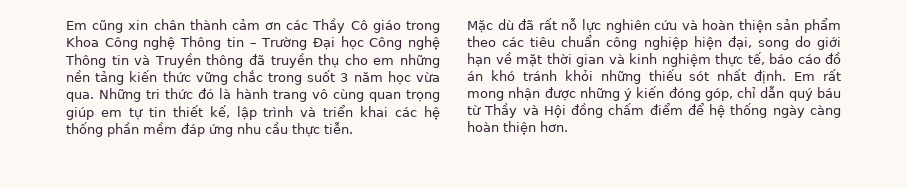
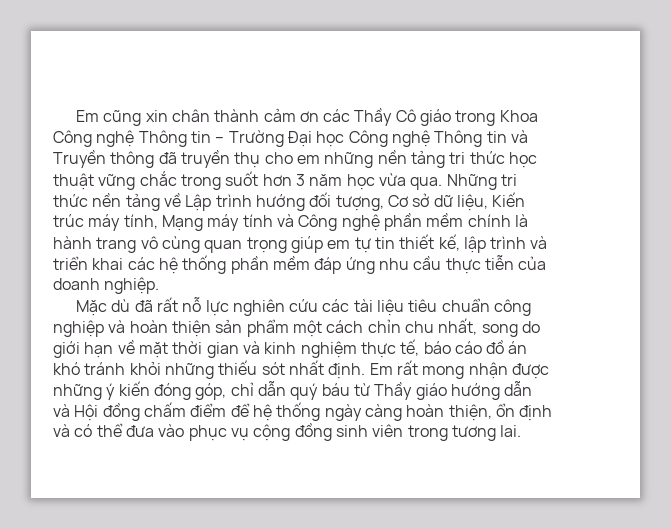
[129,70,191,82] kiến thức -> [449,151,537,168] [53,173,94,190] tri thức học thuật
(336, 76) none -> [262,174,292,186] hơn
[198,88,214,99] đó -> [92,192,526,211] [53,213,511,231] nền tảng về Lập trình hướng đối tượng, Cơ sở dữ liệu, Kiến trúc máy tính, Mạng máy tính và Công nghệ phần mềm chính
[324,122,353,134] tiễn. -> [484,255,547,270] [53,277,160,294] tiễn của doanh nghiệp.
(678, 25) none -> [322,298,532,316] [53,320,104,337] các tài liệu tiêu chuẩn công nghiệp
[467,35,752,50] theo các tiêu chuẩn công nghiệp hiện đại, -> [292,318,478,337] một cách chỉn chu nhất,
(518, 110) none -> [415,381,533,400] giáo hướng dẫn
[503,121,568,135] thiện hơn. -> [448,403,553,421] [53,423,522,441] thiện, ổn định và có thể đưa vào phục vụ cộng đồng sinh viên trong tương lai.

